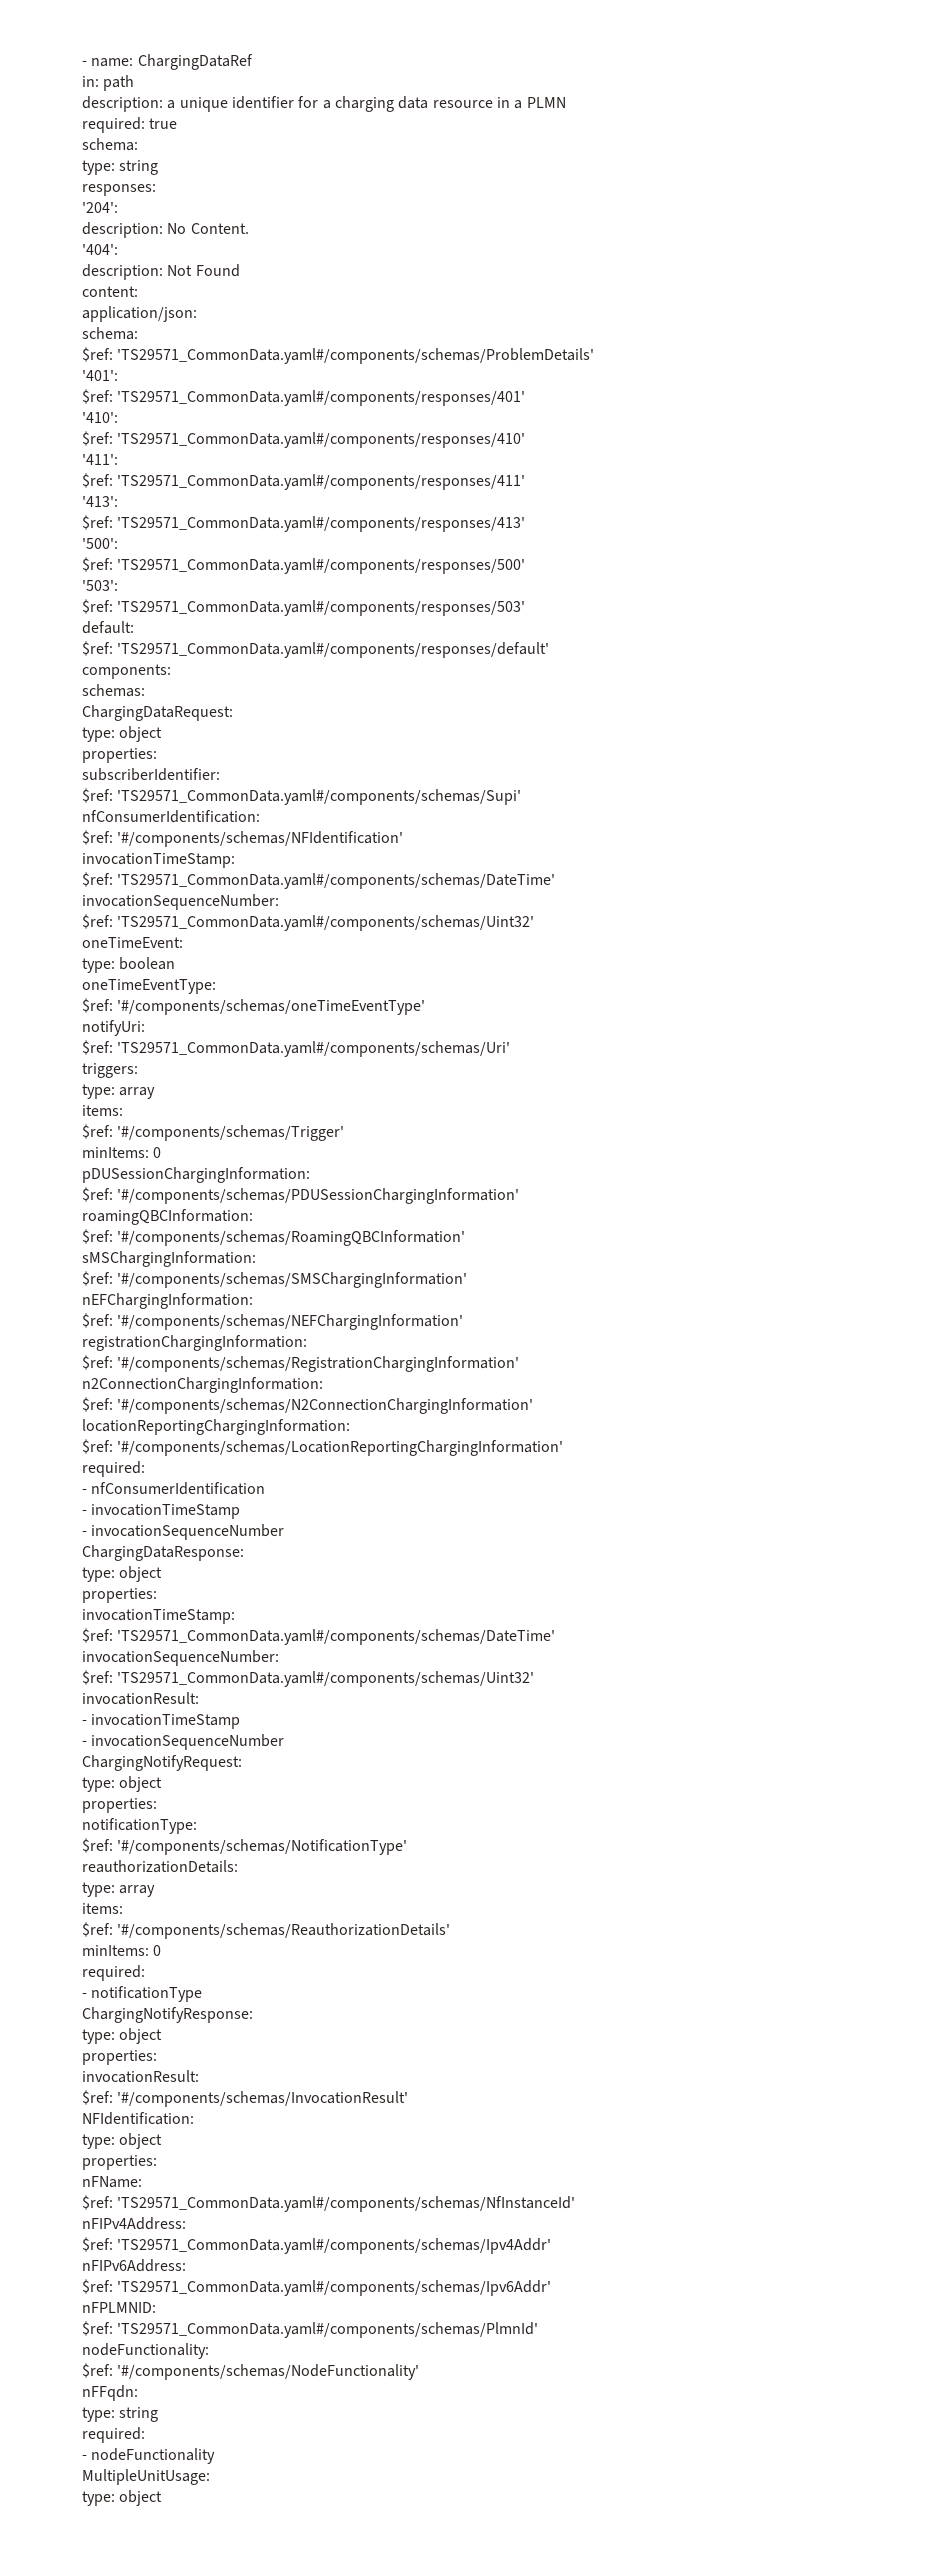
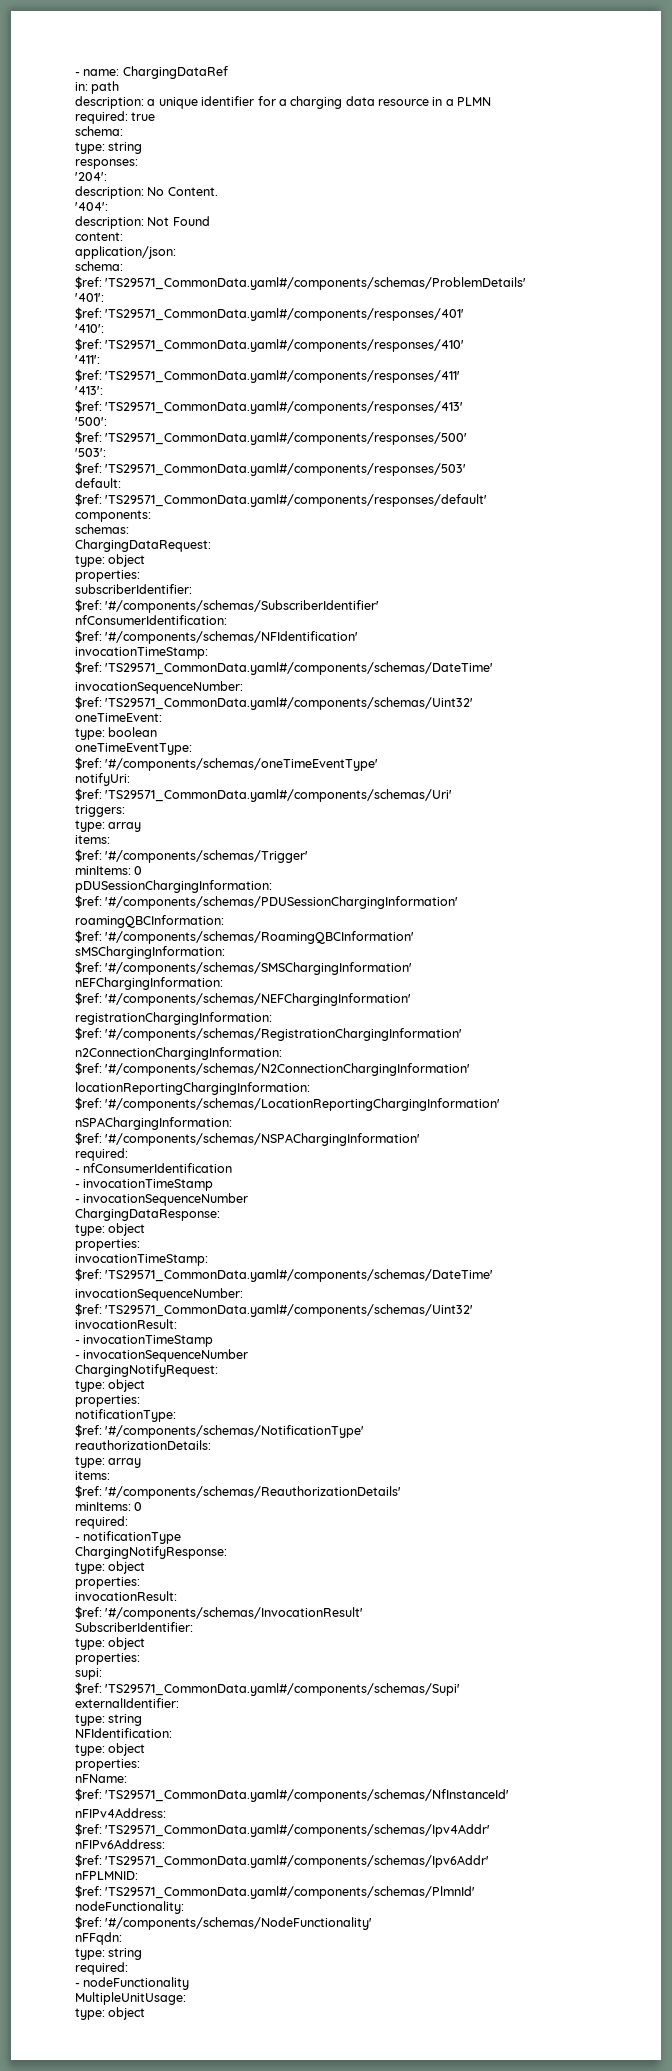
[117,789,522,805] 'TS29571_CommonData.yaml#/components/schemas/Supi' -> [105,600,380,613] '#/components/schemas/SubscriberIdentifier'
(564, 1448) none -> [75,1117,232,1130] [75,1132,421,1146] // nSPAChargingInformation: // $ref: '#/components/schemas/NSPAChargingInformation'
(409, 2099) none -> [75,1622,193,1632] [75,1637,146,1650] [75,1653,140,1665] [75,1668,102,1680] [75,1682,461,1696] [75,1698,179,1708] [75,1714,143,1726] // SubscriberIdentifier: // type: object // properties: // supi: // $ref: 'TS29571_CommonData.yaml#/components/schemas/Supi' // externalIdentifier: // type: string

